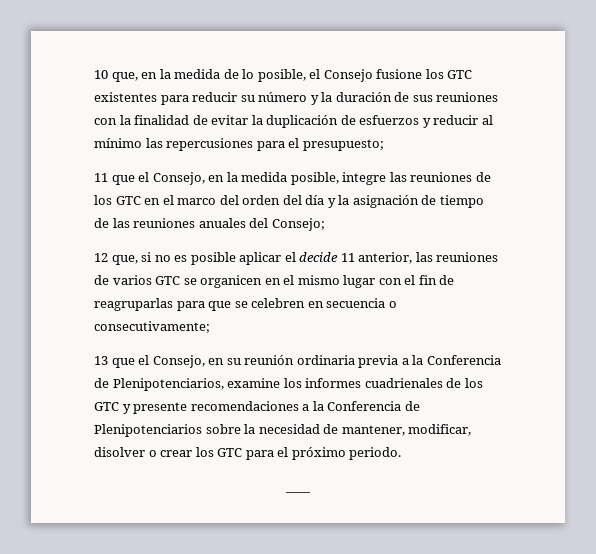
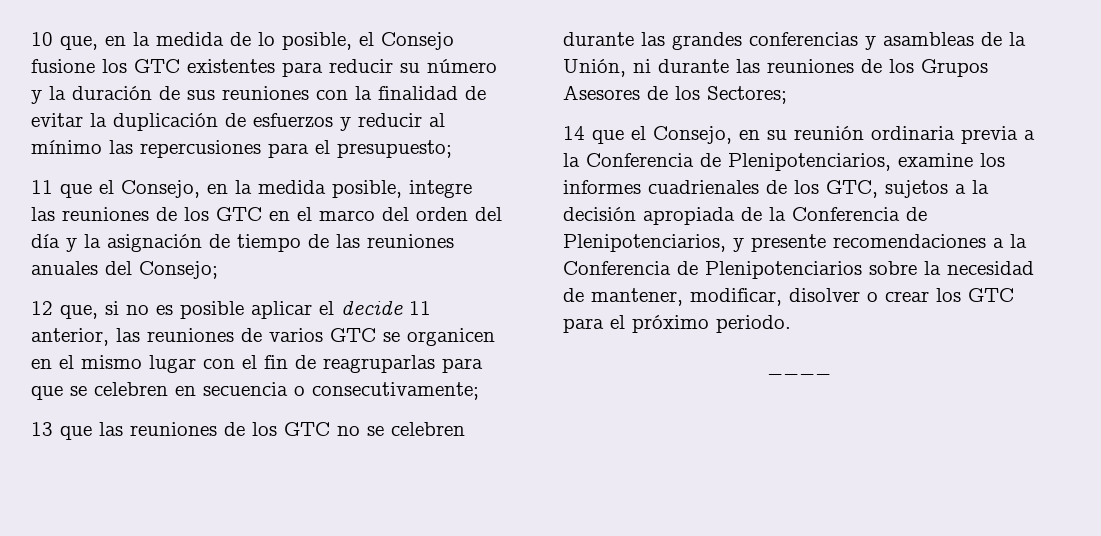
(135, 363) none -> [99,422,465,436] [563,32,1026,50] [563,59,988,77] [563,85,787,104] [563,126,624,144] las reuniones de los GTC no se celebren durante las grandes conferencias y asambleas de la Unión, ni durante las reuniones de los Grupos Asesores de los Sectores; // 14 que
[94,402,119,411] GTC -> [826,180,989,198] [563,207,927,225] [563,234,726,252] GTC, sujetos a la decisión apropiada de la Conferencia de Plenipotenciarios,

